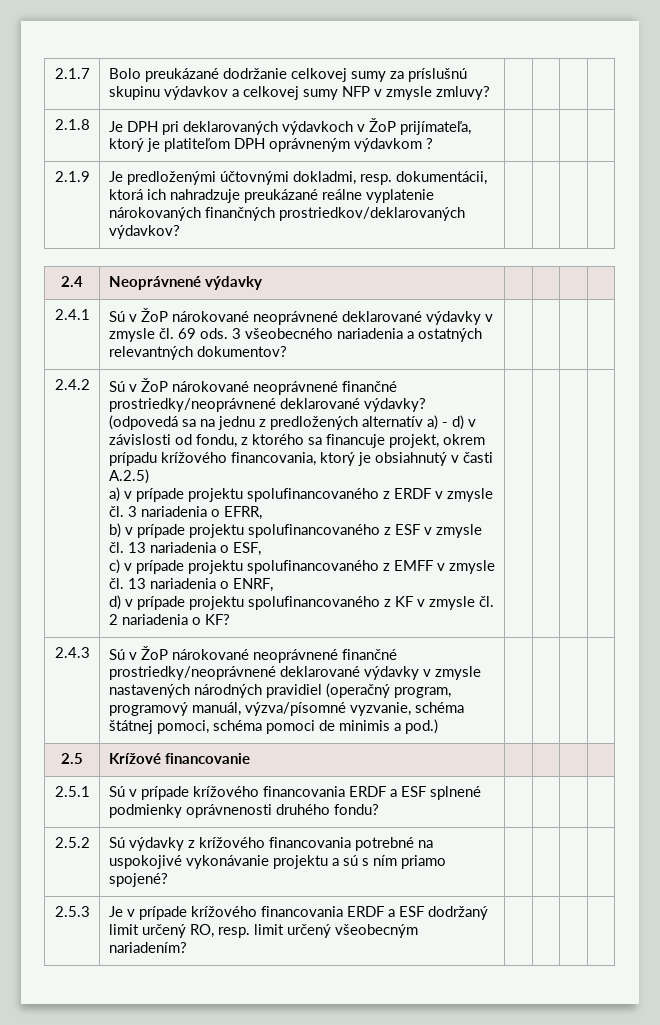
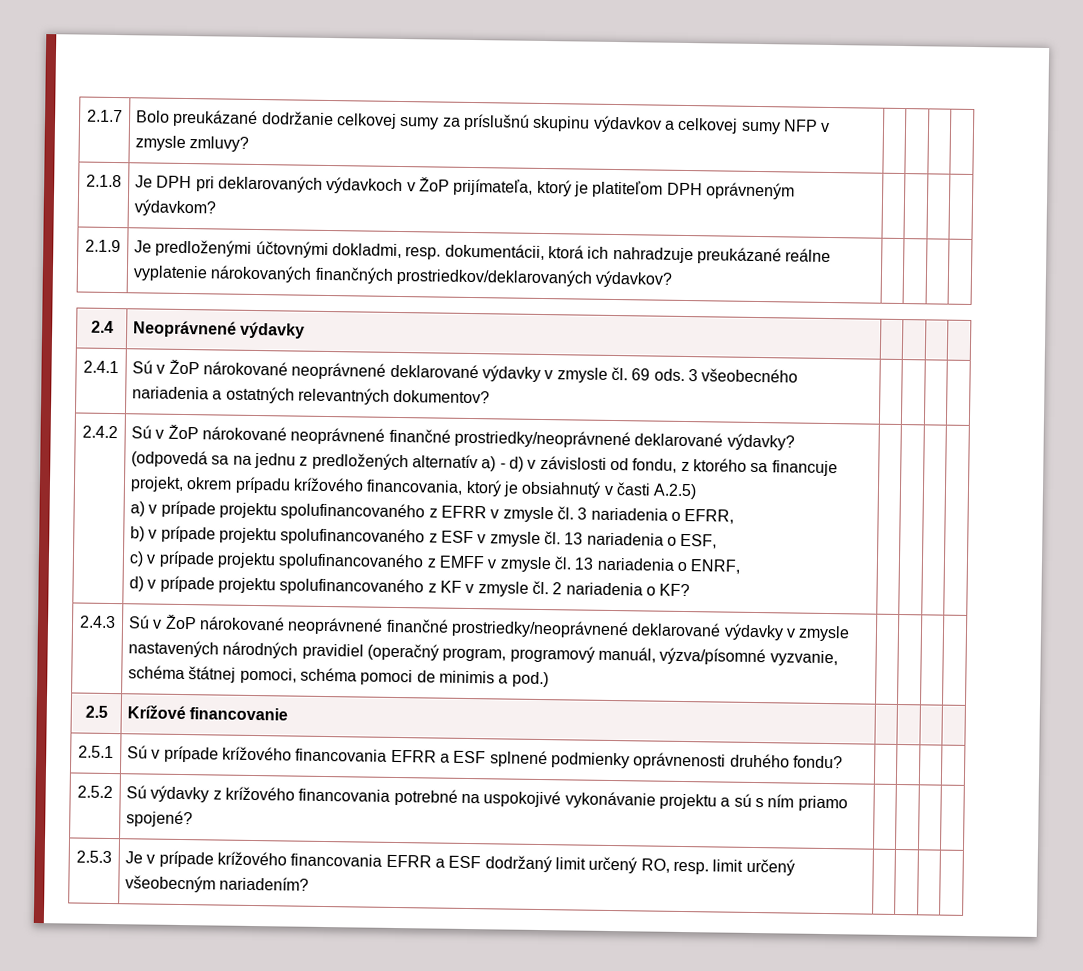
[353,138,433,152] výdavkom ? -> [134,199,217,217] výdavkom?
[393,488,431,499] ERDF -> [441,505,488,519] EFRR
[348,786,386,797] ERDF -> [390,749,437,763] EFRR
[346,906,384,917] ERDF -> [385,854,432,868] EFRR

